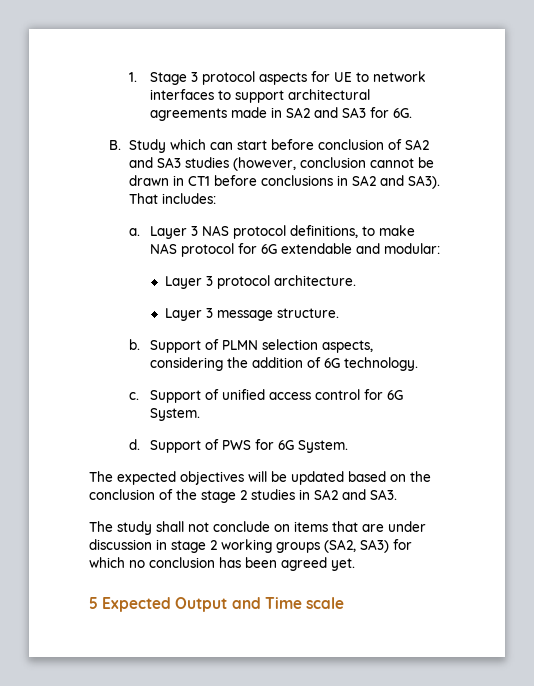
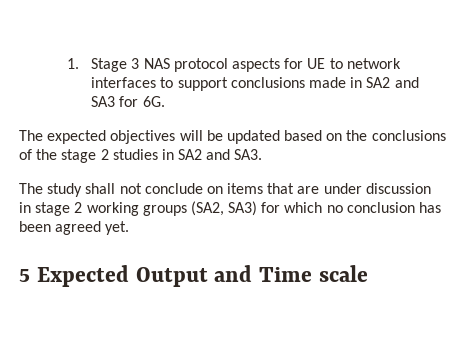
(198, 77) none -> [143,58,170,69] NAS
[287,89,370,100] [149,108,227,121] architectural agreements -> [230,77,305,88] conclusions
[109,139,430,153] [129,157,435,171] [129,175,441,189] [129,193,217,204] [129,225,415,239] [149,243,440,257] [164,275,356,289] [164,308,339,321] [129,339,373,353] [149,357,418,371] [129,389,403,403] [149,408,200,421] [129,439,348,453] // B. Study which can start before conclusion of SA2 and SA3 studies (however, conclusion cannot be drawn in CT1 before conclusions in SA2 and SA3). That includes: // a. Layer 3 NAS protocol definitions, to make NAS protocol for 6G extendable and modular: // Layer 3 protocol architecture. // Layer 3 message structure. // b. Support of PLMN selection aspects, considering the addition of 6G technology. // c. Support of unified access control for 6G System. // d. Support of PWS for 6G System. -> (165, 101) none
[89,489,155,500] conclusion -> [371,130,446,141] conclusions

